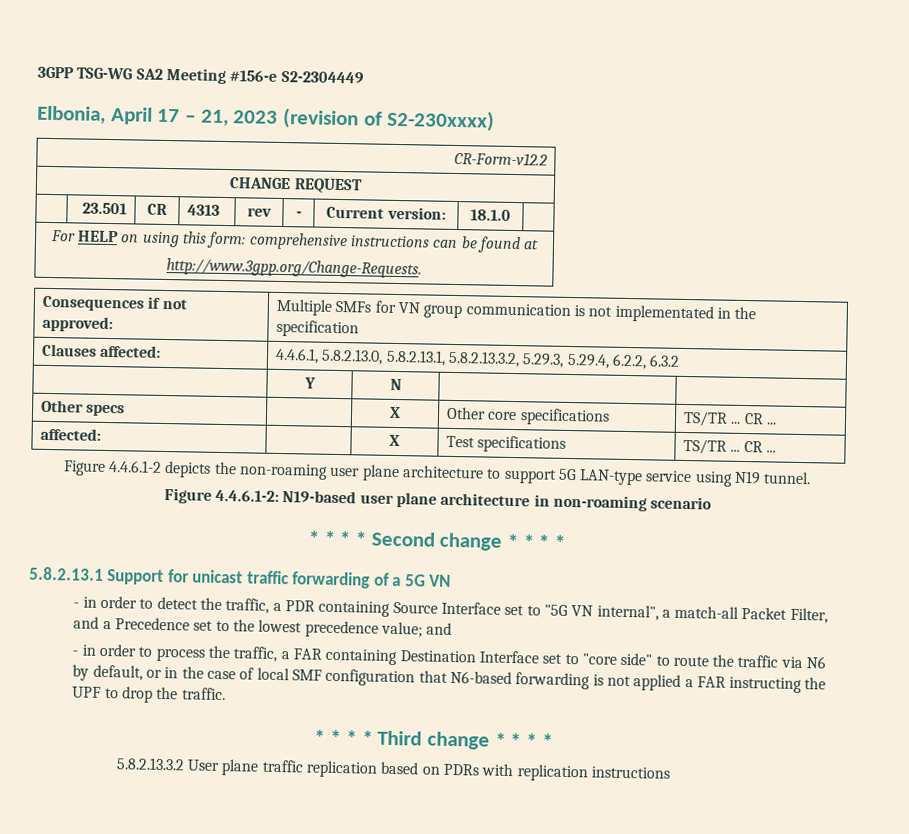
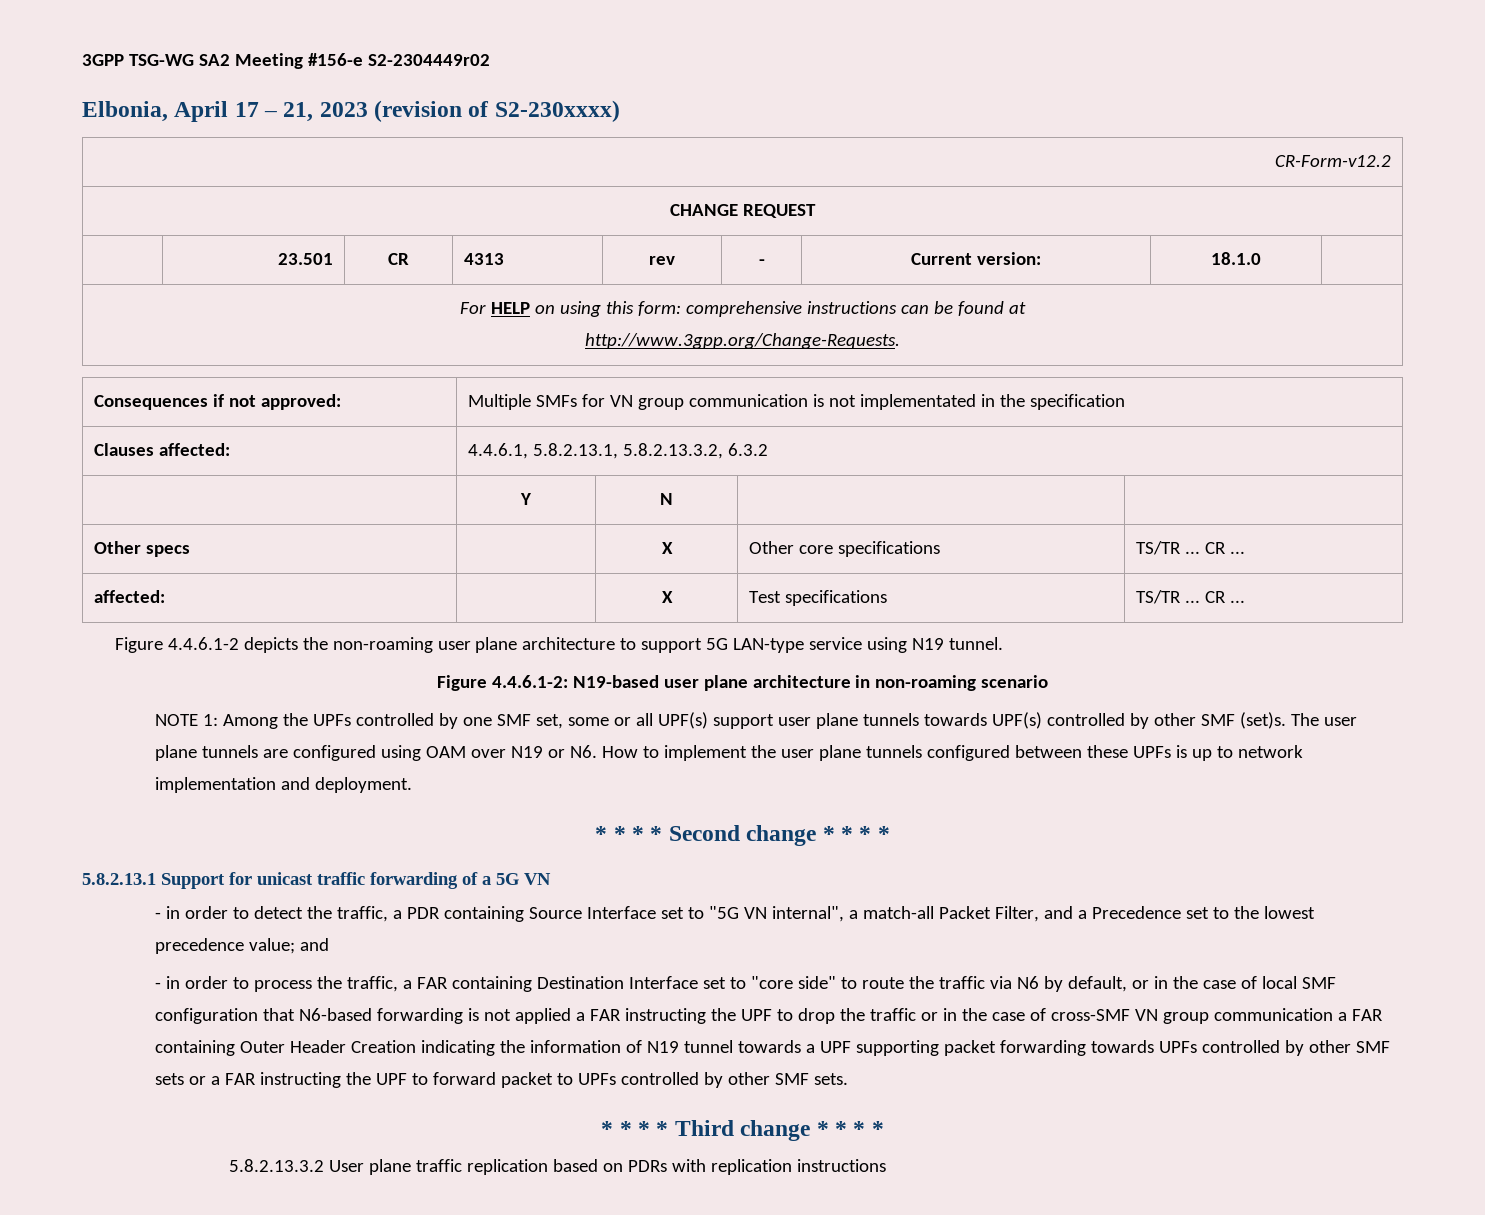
[280,70,364,84] S2-2304449 -> [367,54,490,66] S2-2304449r02
[321,348,384,365] 5.8.2.13.0, -> (529, 451) none
[522,353,647,370] 5.29.3, 5.29.4, 6.2.2, -> (724, 451) none
(713, 503) none -> [155,712,1358,729] [155,745,1304,761] [155,777,413,793] // NOTE 1: Among the UPFs controlled by one SMF set, some or all UPF(s) support user plane tunnels towards UPF(s) controlled by other SMF (set)s. The user plane tunnels are configured using OAM over N19 or N6. How to implement the user plane tunnels configured between these UPFs is up to network implementation and deployment.
[181,687,226,701] traffic. -> [870,1008,1384,1024] [155,1040,1391,1056] [155,1072,849,1088] traffic or in the case of cross-SMF VN group communication a FAR containing Outer Header Creation indicating the information of N19 tunnel towards a UPF supporting packet forwarding towards UPFs controlled by other SMF sets or a FAR instructing the UPF to forward packet to UPFs controlled by other SMF sets.

